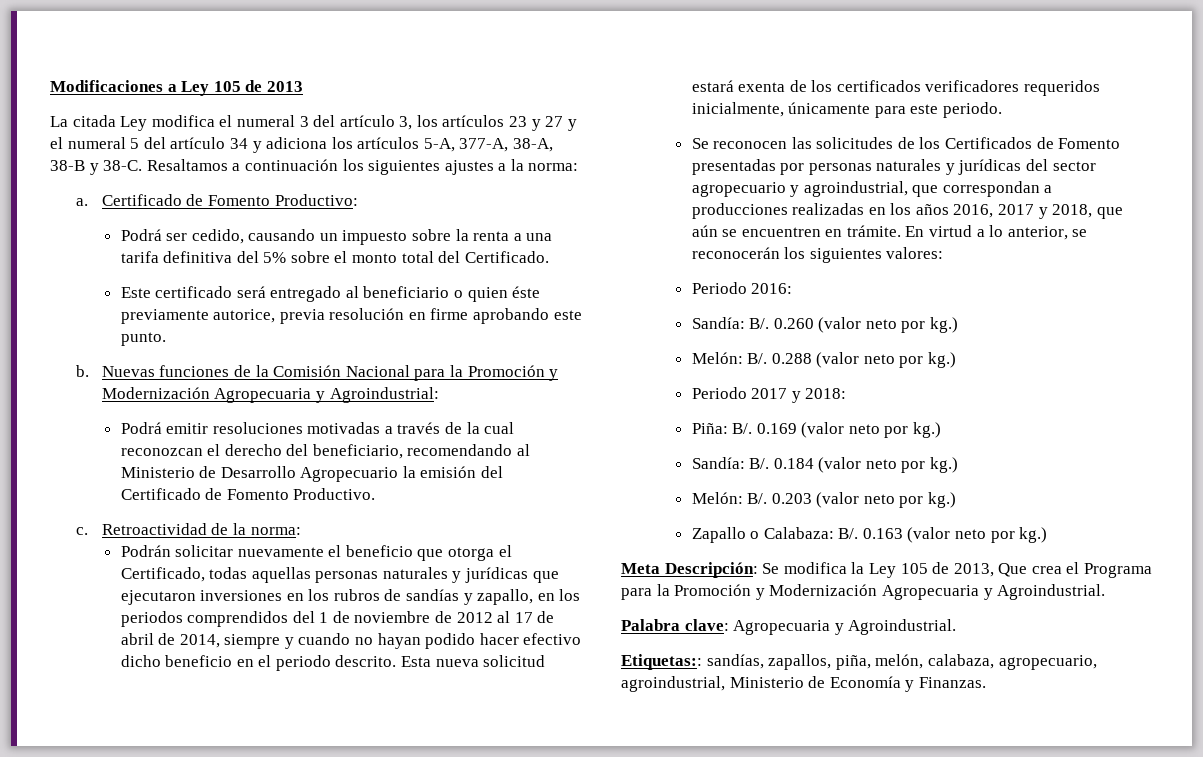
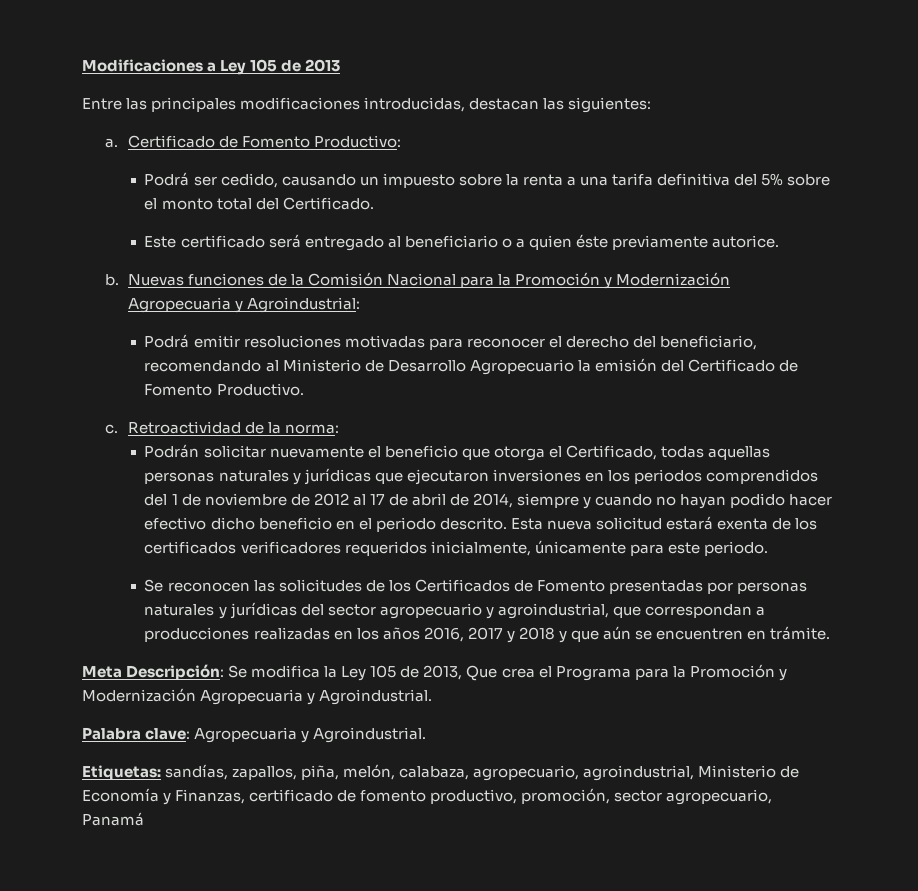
[50,115,577,131] [50,137,554,153] [50,159,579,175] La citada Ley modifica el numeral 3 del artículo 3, los artículos 23 y 27 y el numeral 5 del artículo 34 y adiciona los artículos 5-A, 377-A, 38-A, 38-B y 38-C. Resaltamos a continuación los siguientes ajustes a la norma: -> [82,97,652,113] Entre las principales modificaciones introducidas, destacan las siguientes:
(464, 294) none -> [515,238,525,248] a
[213,308,582,324] [120,332,166,346] autorice, previa resolución en firme aprobando este punto. -> [711,235,779,248] autorice.
[384,422,515,434] [120,448,203,456] a través de la cual reconozcan -> [428,338,545,350] para reconocer
[333,589,581,605] rubros de sandías y zapallo, en los -> (630, 476) none
[1052,204,1093,218] 2018, -> [518,627,567,643] 2018 y
[905,225,1088,240] [691,247,944,263] [691,282,793,294] [691,317,959,333] [691,352,957,368] [691,387,847,403] [691,422,942,438] [691,457,959,473] [691,492,957,508] [691,527,1048,543] En virtud a lo anterior, se reconocerán los siguientes valores: // Periodo 2016: // Sandía: B/. 0.260 (valor neto por kg.) // Melón: B/. 0.288 (valor neto por kg.) // Periodo 2017 y 2018: // Piña: B/. 0.169 (valor neto por kg.) // Sandía: B/. 0.184 (valor neto por kg.) // Melón: B/. 0.203 (valor neto por kg.) // Zapallo o Calabaza: B/. 0.163 (valor neto por kg.) -> (831, 633) none
[621,654,702,670] Etiquetas:: -> [82,765,161,780] Etiquetas:
[918,677,986,688] Finanzas. -> [175,788,773,805] [82,812,144,826] Finanzas, certificado de fomento productivo, promoción, sector agropecuario, Panamá

